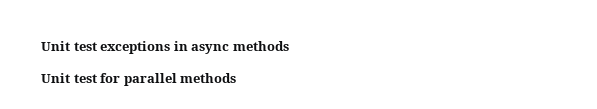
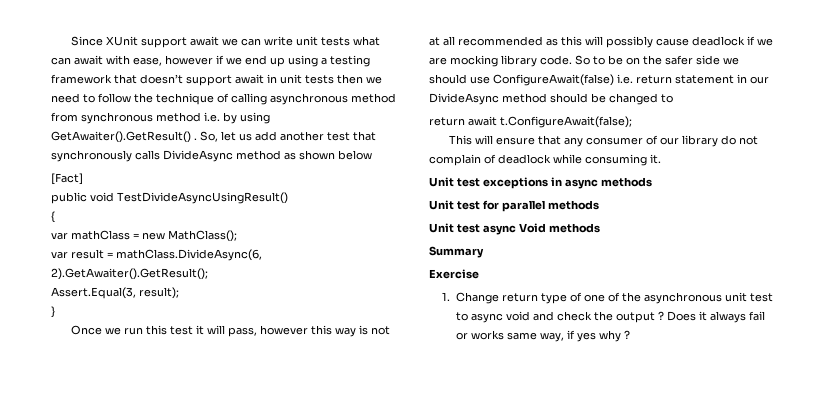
(41, 46) none -> [71,36,381,48] [51,55,370,67] [51,74,382,86] [51,93,396,105] [51,112,270,124] [51,131,376,143] [51,150,372,162] [51,173,83,185] [51,192,288,204] [51,211,55,223] [51,230,237,242] [51,249,262,261] [51,268,208,280] [51,287,179,299] [51,306,55,318] [71,325,391,337] [429,36,773,48] [429,55,739,67] [429,74,769,86] [429,93,673,105] [429,116,632,128] [449,135,759,147] [429,154,661,166] Since XUnit support await we can write unit tests what can await with ease, however if we end up using a testing framework that doesn’t support await in unit tests then we need to follow the technique of calling asynchronous method from synchronous method i.e. by using GetAwaiter().GetResult() . So, let us add another test that synchronously calls DivideAsync method as shown below // [Fact] // public void TestDivideAsyncUsingResult() // { // var mathClass = new MathClass(); // var result = mathClass.DivideAsync(6, 2).GetAwaiter().GetResult(); // Assert.Equal(3, result); // } // Once we run this test it will pass, however this way is not at all recommended as this will possibly cause deadlock if we are mocking library code. So to be on the safer side we should use ConfigureAwait(false) i.e. return statement in our DivideAsync method should be changed to // return await t.ConfigureAwait(false); // This will ensure that any consumer of our library do not complain of deadlock while consuming it. //
(237, 78) none -> [429,223,600,235] [429,246,484,258] [429,269,479,279] [442,292,773,304] [455,311,765,323] [455,330,630,342] // Unit test async Void methods // Summary // Exercise // 1. Change return type of one of the asynchronous unit test to async void and check the output ? Does it always fail or works same way, if yes why ?

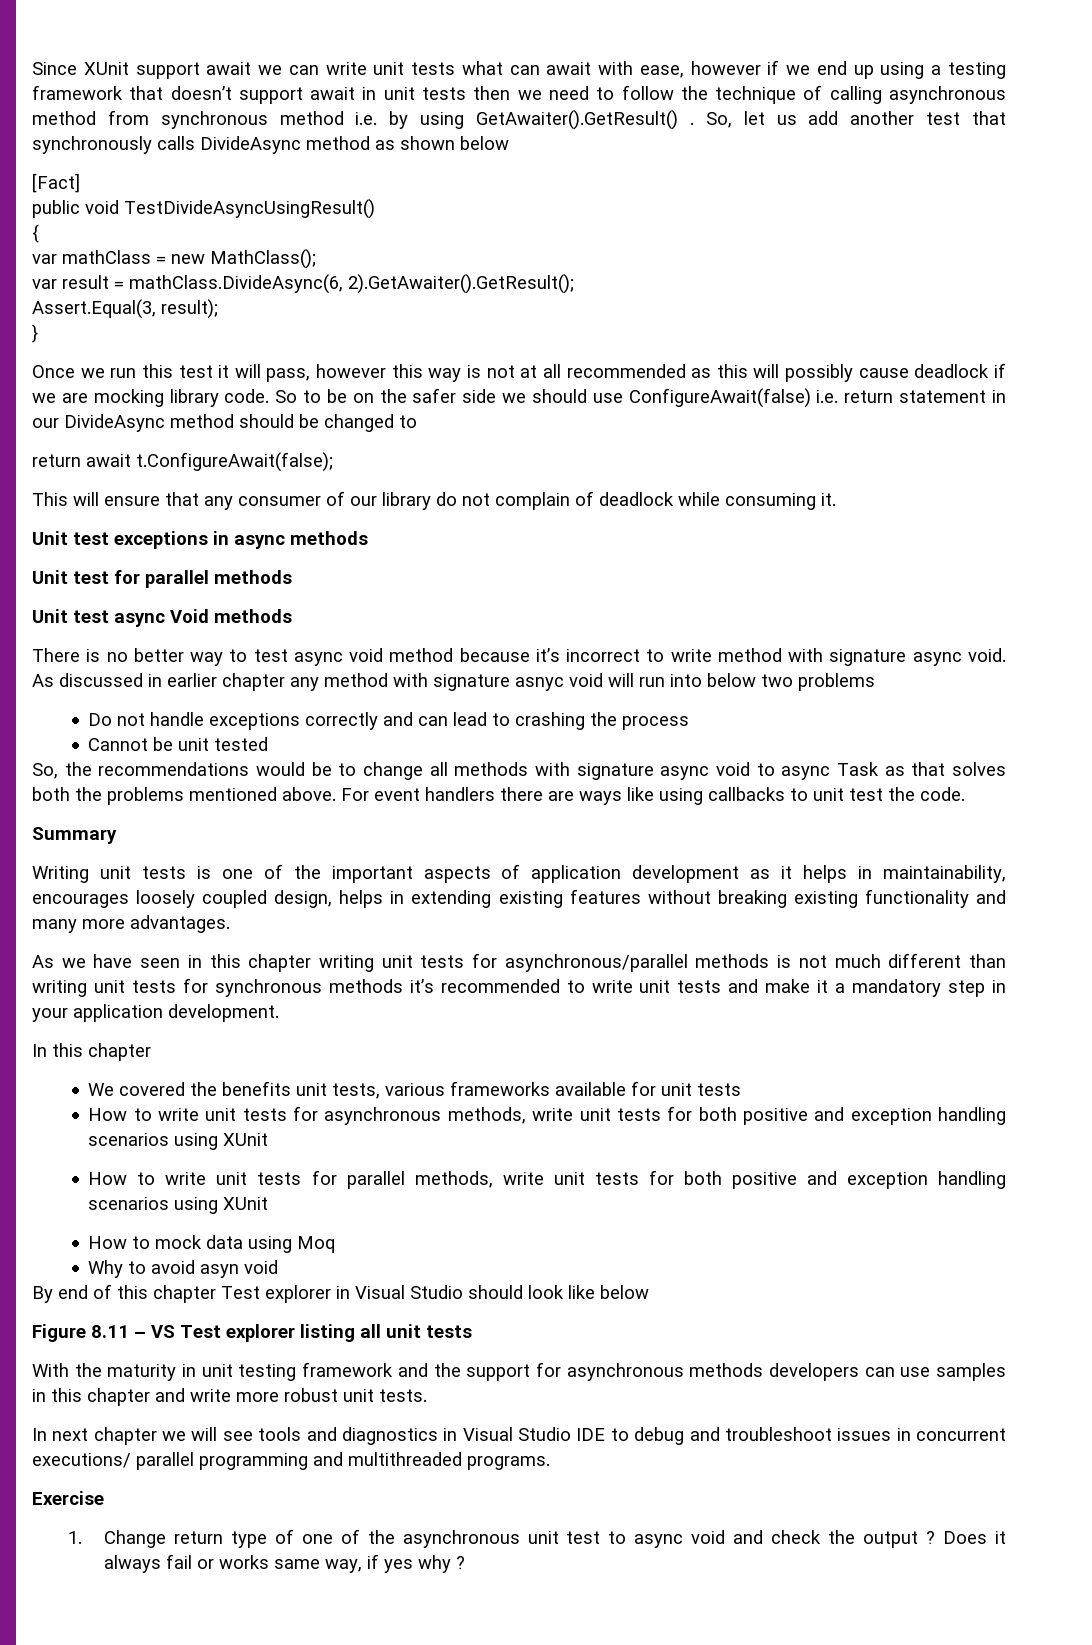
[429,246,484,258] Summary -> [32,648,1007,666] [32,673,875,691] [88,712,690,730] [88,737,269,751] [32,762,1006,780] [32,787,965,805] [32,827,117,844] [32,864,1006,883] [32,889,1007,908] [32,915,230,933] [32,953,1007,972] [32,978,1007,997] [32,1004,279,1022] [32,1043,151,1061] [88,1081,742,1099] [88,1106,1006,1125] [88,1133,269,1150] [88,1170,1006,1189] [88,1197,269,1214] [88,1235,336,1253] [88,1260,279,1278] [32,1284,649,1303] [32,1324,472,1342] [32,1362,1006,1381] [32,1388,427,1406] [32,1427,1006,1445] [32,1452,550,1470] There is no better way to test async void method because it’s incorrect to write method with signature async void. As discussed in earlier chapter any method with signature asnyc void will run into below two problems // Do not handle exceptions correctly and can lead to crashing the process // Cannot be unit tested // So, the recommendations would be to change all methods with signature async void to async Task as that solves both the problems mentioned above. For event handlers there are ways like using callbacks to unit test the code. // Summary // Writing unit tests is one of the important aspects of application development as it helps in maintainability, encourages loosely coupled design, helps in extending existing features without breaking existing functionality and many more advantages. // As we have seen in this chapter writing unit tests for asynchronous/parallel methods is not much different than writing unit tests for synchronous methods it’s recommended to write unit tests and make it a mandatory step in your application development. // In this chapter // We covered the benefits unit tests, various frameworks available for unit tests // How to write unit tests for asynchronous methods, write unit tests for both positive and exception handling scenarios using XUnit // How to write unit tests for parallel methods, write unit tests for both positive and exception handling scenarios using XUnit // How to mock data using Moq // Why to avoid asyn void // By end of this chapter Test explorer in Visual Studio should look like below // Figure 8.11 – VS Test explorer listing all unit tests // With the maturity in unit testing framework and the support for asynchronous methods developers can use samples in this chapter and write more robust unit tests. // In next chapter we will see tools and diagnostics in Visual Studio IDE to debug and troubleshoot issues in concurrent executions/ parallel programming and multithreaded programs.

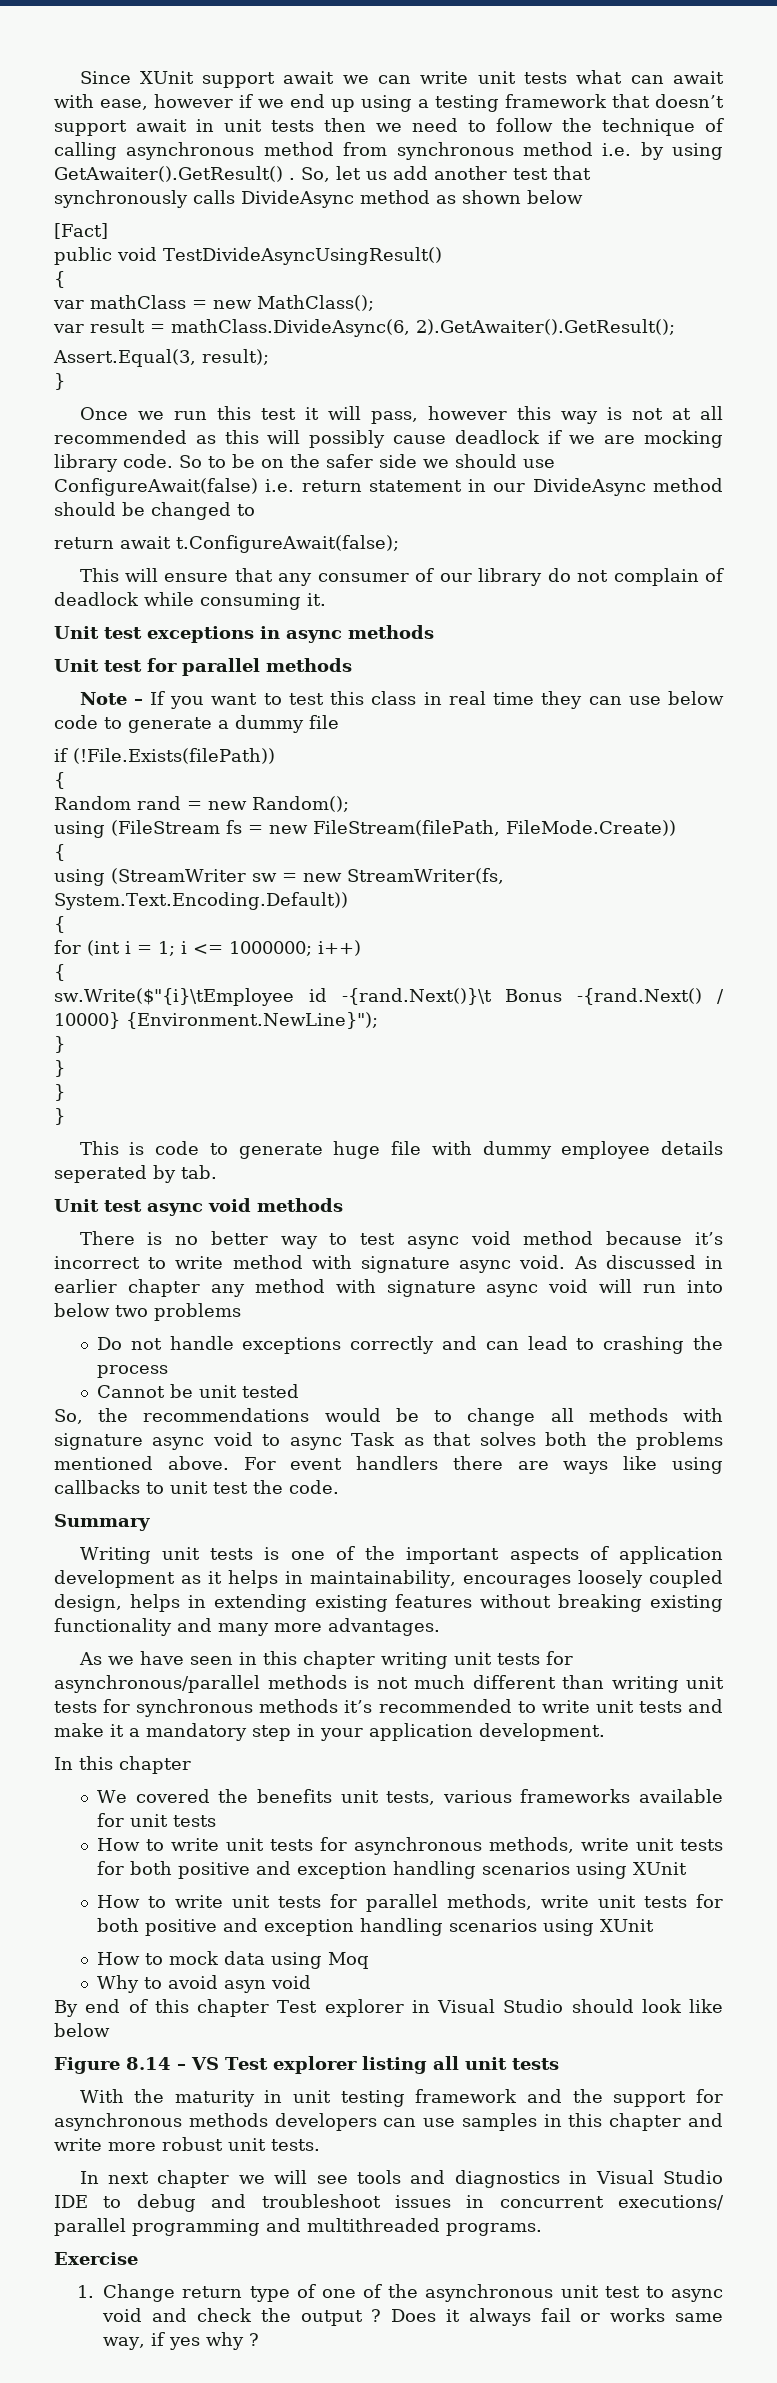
(292, 577) none -> [79,691,724,709] [54,715,339,733] [54,748,275,764] [54,772,65,789] [54,796,349,812] [54,820,676,838] [54,844,65,861] [54,868,504,886] [54,892,348,910] [54,916,65,933] [54,940,361,956] [54,964,65,981] [54,988,724,1006] [54,1012,378,1029] [54,1036,65,1053] [54,1060,65,1077] [54,1084,65,1101] [54,1108,65,1125] [79,1141,723,1159] [54,1165,217,1183] // Note – If you want to test this class in real time they can use below code to generate a dummy file // if (!File.Exists(filePath)) // { // Random rand = new Random(); // using (FileStream fs = new FileStream(filePath, FileMode.Create)) // { // using (StreamWriter sw = new StreamWriter(fs, System.Text.Encoding.Default)) // { // for (int i = 1; i <= 1000000; i++) // { // sw.Write($"{i}\tEmployee id -{rand.Next()}\t Bonus -{rand.Next() / 10000} {Environment.NewLine}"); // } // } // } // } // This is code to generate huge file with dummy employee details seperated by tab.
[170,609,209,623] Void -> [208,1198,251,1212] void
[515,677,564,691] asnyc -> [486,1284,539,1297] async
[91,1325,129,1338] 8.11 -> [126,2057,171,2070] 8.14

